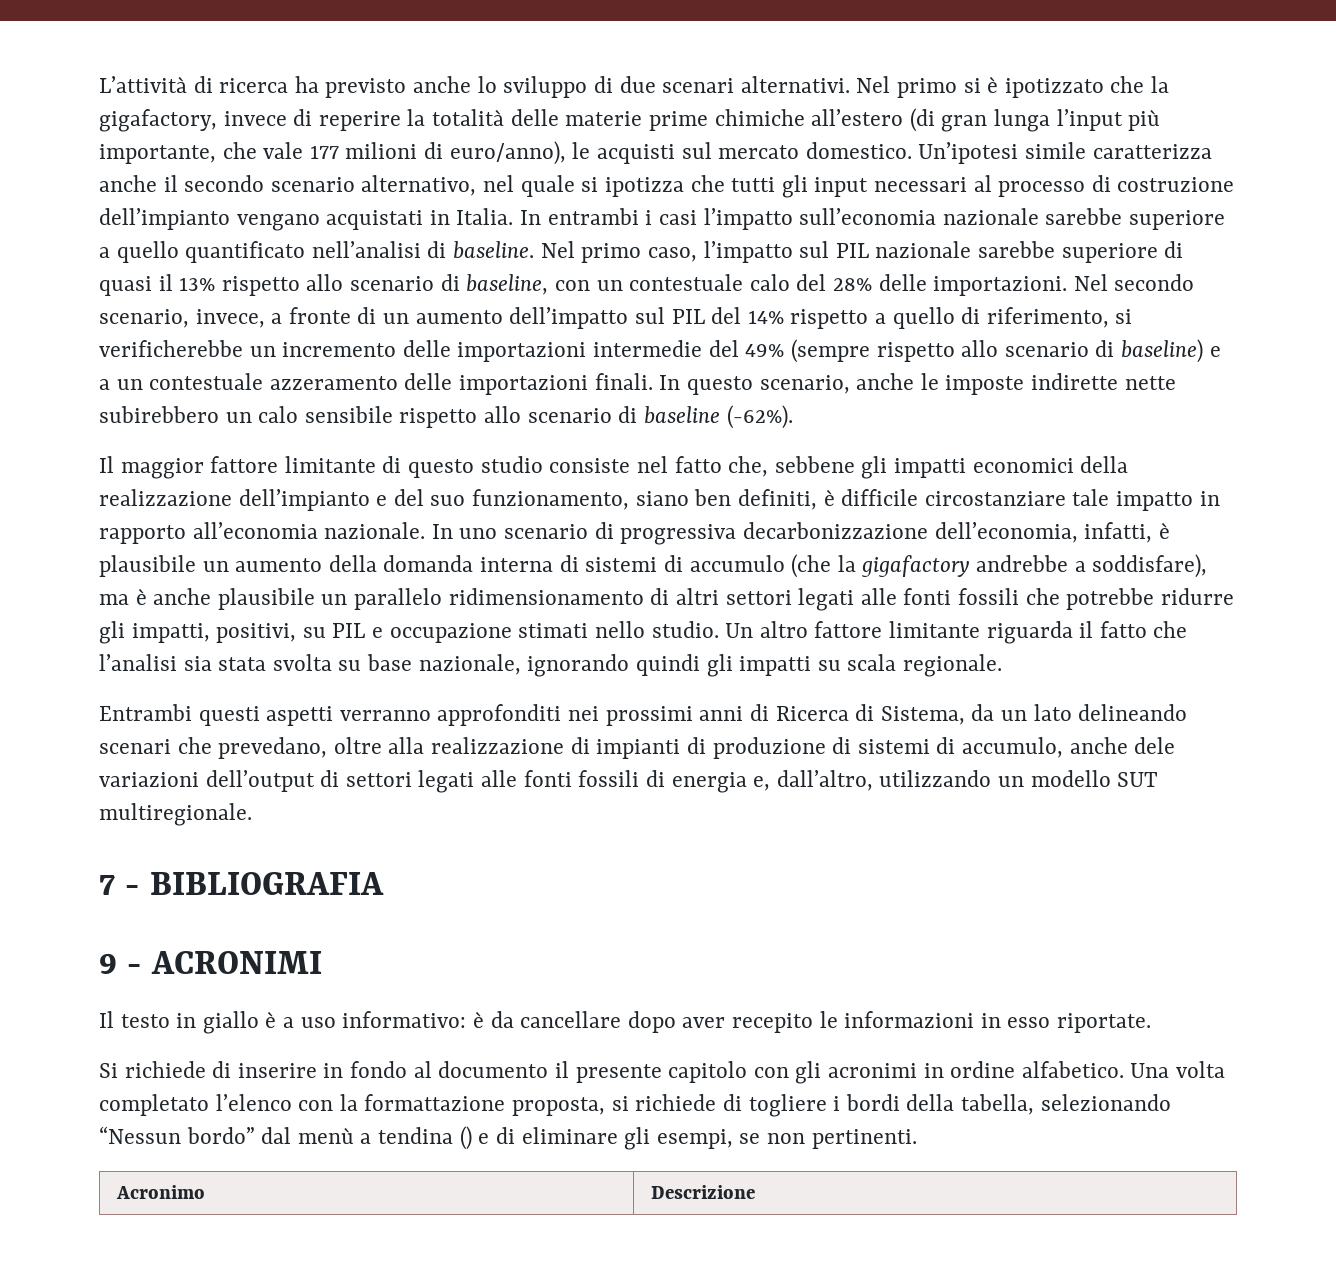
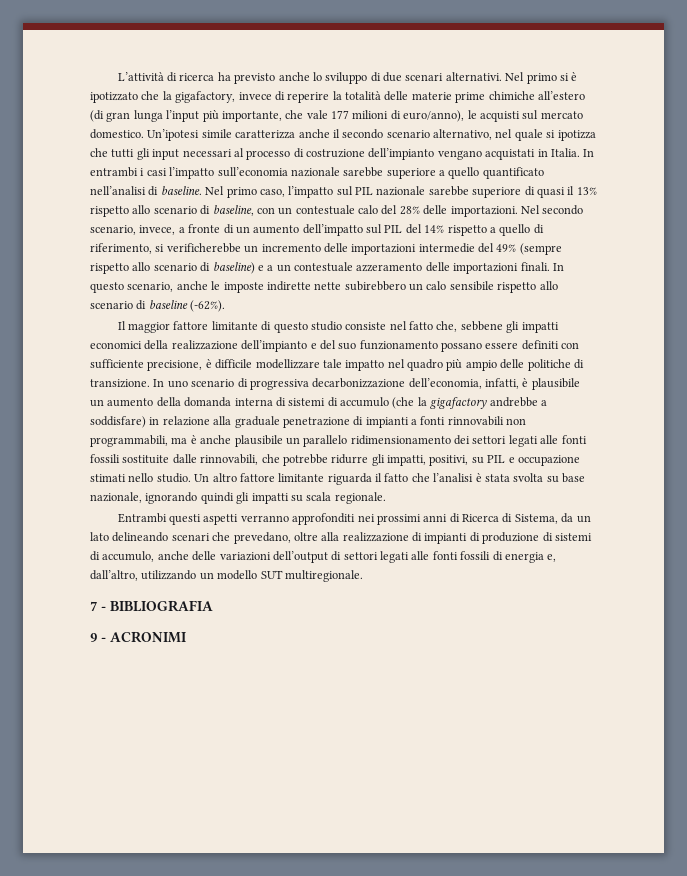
[472,489,817,510] funzionamento, siano ben definiti, -> [359,340,580,352] [90,359,203,371] funzionamento possano essere definiti con sufficiente precisione,
[924,491,1066,506] circostanziare -> [255,359,320,369] modellizzare
[1199,491,1220,506] [99,522,426,544] in rapporto all’economia nazionale. -> [387,358,584,371] [90,379,150,388] nel quadro più ampio delle politiche di transizione.
[1092,554,1208,578] soddisfare), -> [90,416,527,428] [90,435,168,447] soddisfare) in relazione alla graduale penetrazione di impianti a fonti rinnovabili non programmabili,
[650,588,1019,611] di altri settori legati alle fonti fossili -> [454,435,587,447] [90,454,259,465] dei settori legati alle fonti fossili sostituite dalle rinnovabili,
[183,656,212,671] sia -> [475,473,482,482] è
[1134,737,1176,754] dele -> [192,551,217,561] delle
[99,1011,1152,1034] [99,1061,1226,1084] [99,1094,1171,1117] [99,1126,917,1150] [116,1185,206,1199] [651,1185,756,1199] // Il testo in giallo è a uso informativo: è da cancellare dopo aver recepito le informazioni in esso riportate. // Si richiede di inserire in fondo al documento il presente capitolo con gli acronimi in ordine alfabetico. Una volta completato l’elenco con la formattazione proposta, si richiede di togliere i bordi della tabella, selezionando “Nessun bordo” dal menù a tendina () e di eliminare gli esempi, se non pertinenti. // Acronimo | Descrizione -> (187, 637) none

